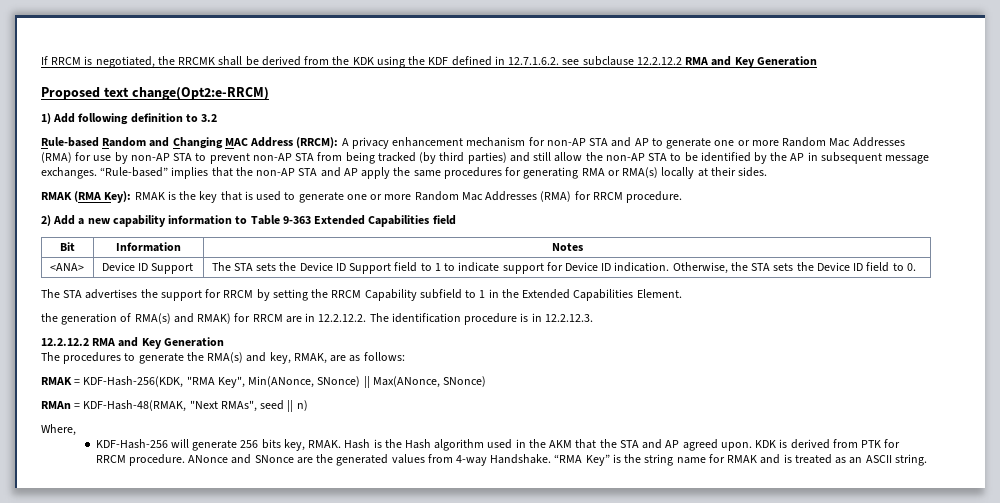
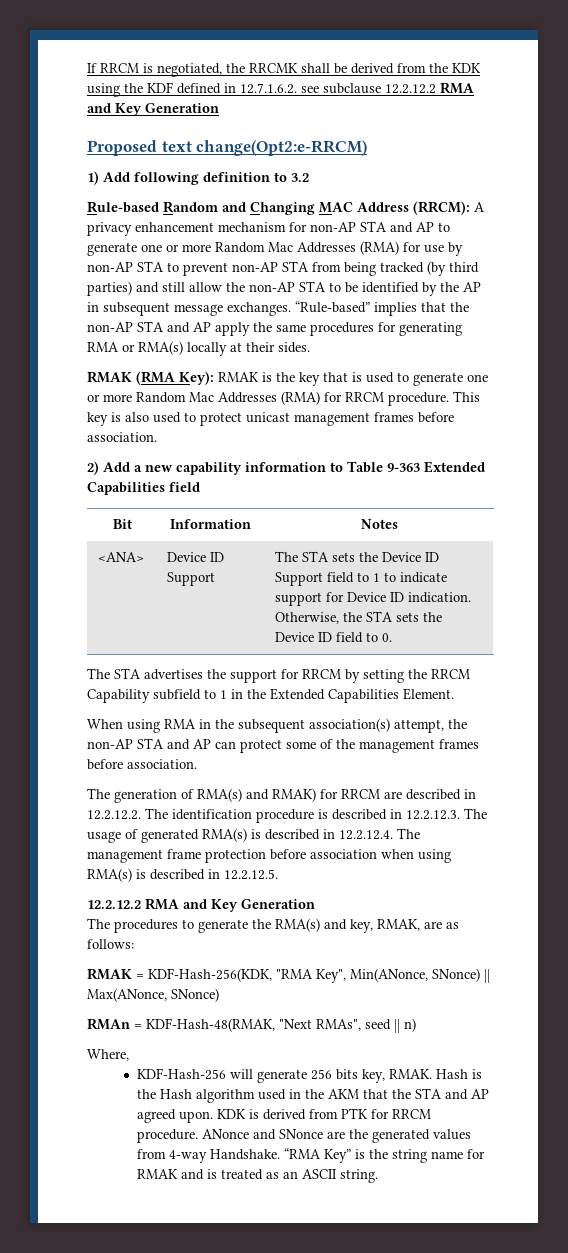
(683, 197) none -> [453,391,480,402] [87,412,454,426] [87,432,157,442] This key is also used to protect unicast management frames before association.
[41,313,58,322] the -> [87,718,467,733] [87,738,479,753] [87,759,197,770] [87,788,110,799] When using RMA in the subsequent association(s) attempt, the non-AP STA and AP can protect some of the management frames before association. // The
(302, 319) none -> [406,789,461,800] described
(529, 317) none -> [332,809,387,820] described
(593, 318) none -> [464,808,487,819] [87,828,420,843] [87,849,451,863] [87,868,278,882] The usage of generated RMA(s) is described in 12.2.12.4. The management frame protection before association when using RMA(s) is described in 12.2.12.5.

